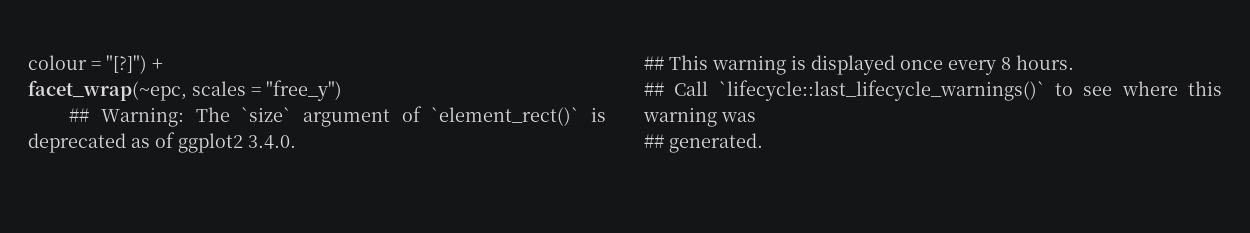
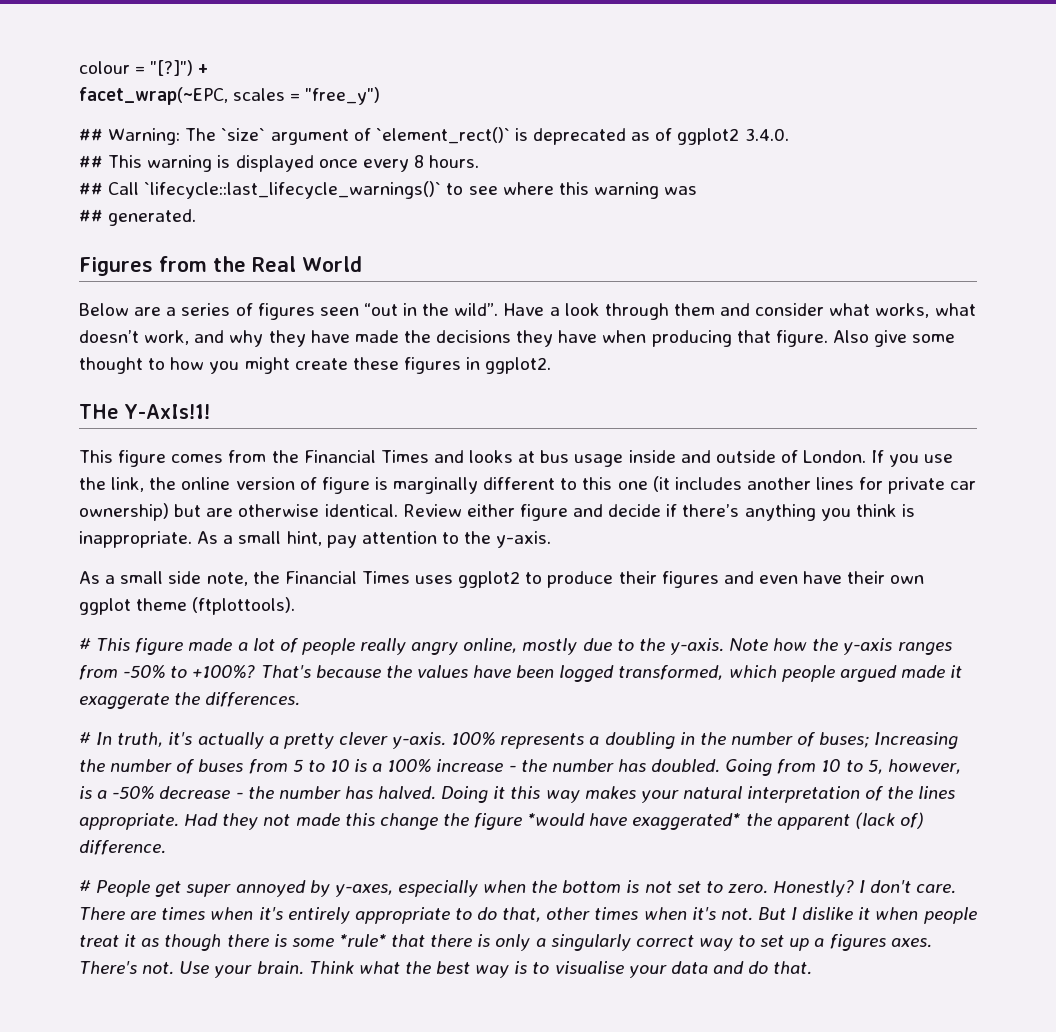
[28,80,187,101] facet_wrap(~epc, -> [79,87,228,105] facet_wrap(~EPC,
(763, 143) none -> [79,256,362,276] [79,303,976,320] [79,330,956,347] [79,357,552,374] [79,404,210,419] [79,450,954,467] [79,476,977,494] [79,503,915,521] [79,531,552,548] [79,571,925,588] [79,597,296,615] [79,638,952,655] [79,665,963,682] [79,692,301,709] [79,732,959,749] [79,759,961,776] [79,786,956,803] [79,812,924,830] [79,840,166,855] [79,880,957,897] [79,907,977,924] [79,934,932,951] [79,961,813,978] // Figures from the Real World // Below are a series of figures seen “out in the wild”. Have a look through them and consider what works, what doesn’t work, and why they have made the decisions they have when producing that figure. Also give some thought to how you might create these figures in ggplot2. // THe Y-AxIs!1! // This figure comes from the Financial Times and looks at bus usage inside and outside of London. If you use the link, the online version of figure is marginally different to this one (it includes another lines for private car ownership) but are otherwise identical. Review either figure and decide if there’s anything you think is inappropriate. As a small hint, pay attention to the y-axis. // As a small side note, the Financial Times uses ggplot2 to produce their figures and even have their own ggplot theme (ftplottools). // # This figure made a lot of people really angry online, mostly due to the y-axis. Note how the y-axis ranges from -50% to +100%? That's because the values have been logged transformed, which people argued made it exaggerate the differences. // # In truth, it's actually a pretty clever y-axis. 100% represents a doubling in the number of buses; Increasing the number of buses from 5 to 10 is a 100% increase - the number has doubled. Going from 10 to 5, however, is a -50% decrease - the number has halved. Doing it this way makes your natural interpretation of the lines appropriate. Had they not made this change the figure *would have exaggerated* the apparent (lack of) difference. // # People get super annoyed by y-axes, especially when the bottom is not set to zero. Honestly? I don't care. There are times when it's entirely appropriate to do that, other times when it's not. But I dislike it when people treat it as though there is some *rule* that there is only a singularly correct way to set up a figures axes. There's not. Use your brain. Think what the best way is to visualise your data and do that.

